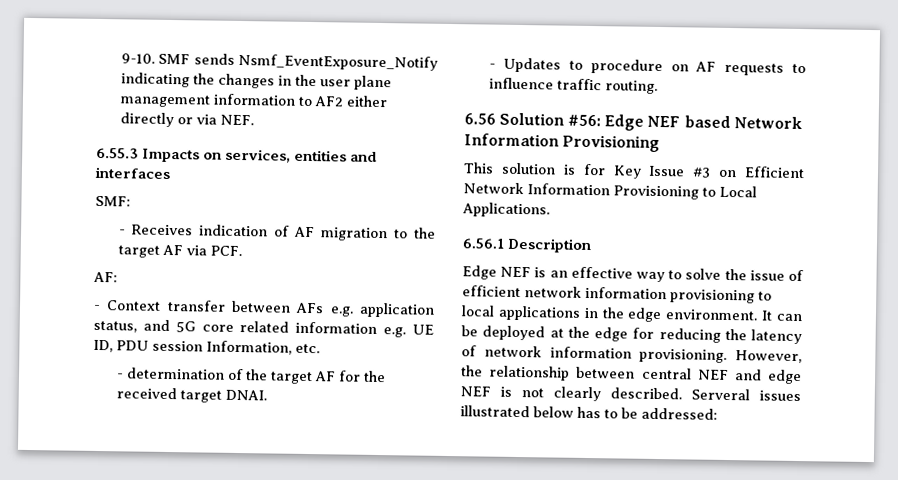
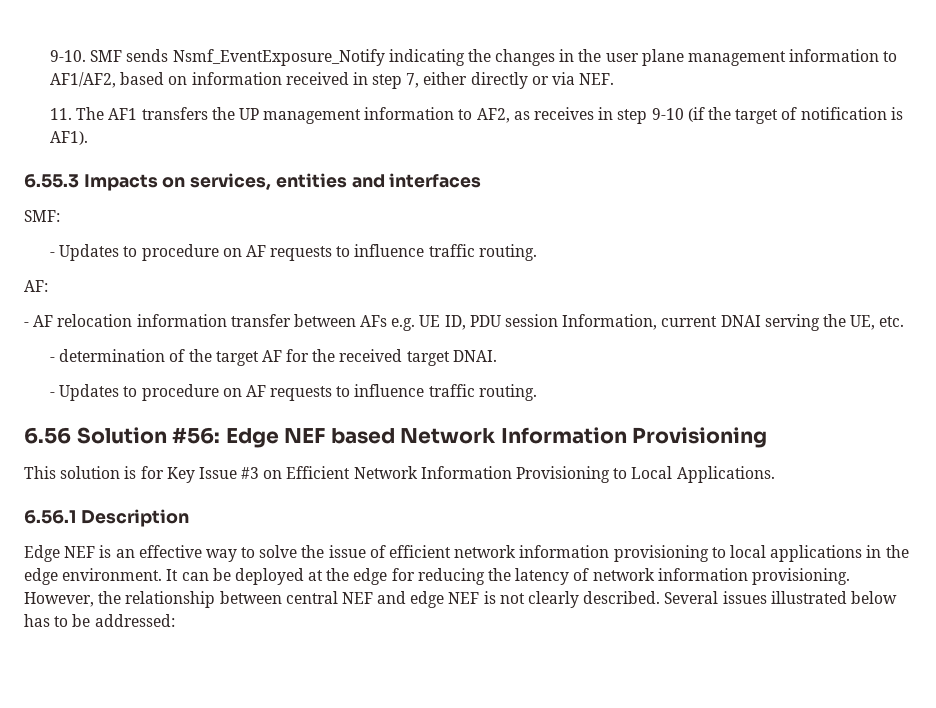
[313,96,344,107] AF2 -> [49,72,420,89] AF1/AF2, based on information received in step 7,
(254, 120) none -> [49,107,903,124] [49,131,88,145] // 11. The AF1 transfers the UP management information to AF2, as receives in step 9-10 (if the target of notification is AF1).
[131,224,436,242] [117,244,242,258] Receives indication of AF migration to the target AF via PCF. -> [59,244,537,261] Updates to procedure on AF requests to influence traffic routing.
[106,300,162,311] Context -> [33,314,227,327] AF relocation information
[359,302,435,318] [93,319,407,338] application status, and 5G core related information e.g. -> (416, 324) none
(292, 347) none -> [661,314,876,331] current DNAI serving the UE,
[691,388,750,401] Serveral -> [664,591,719,604] Several

